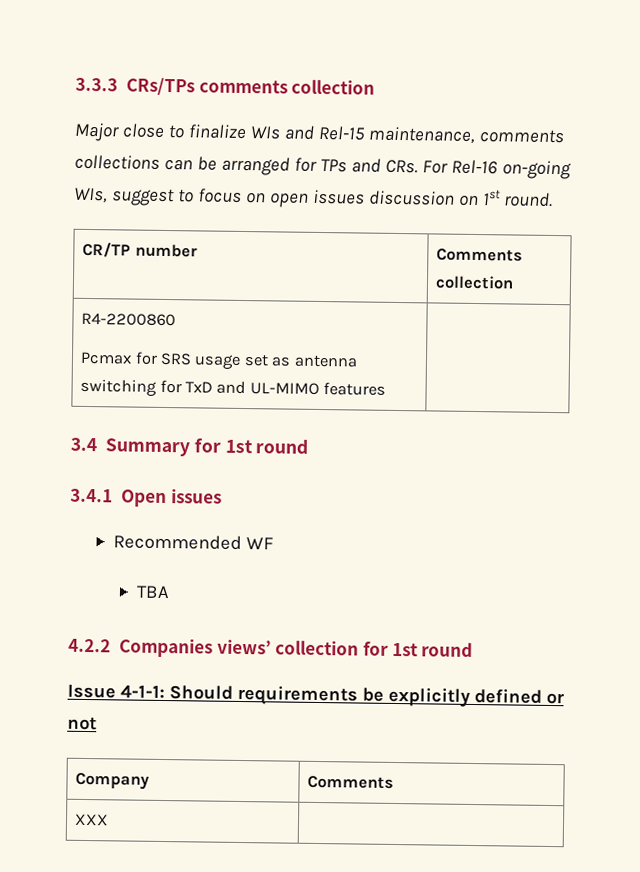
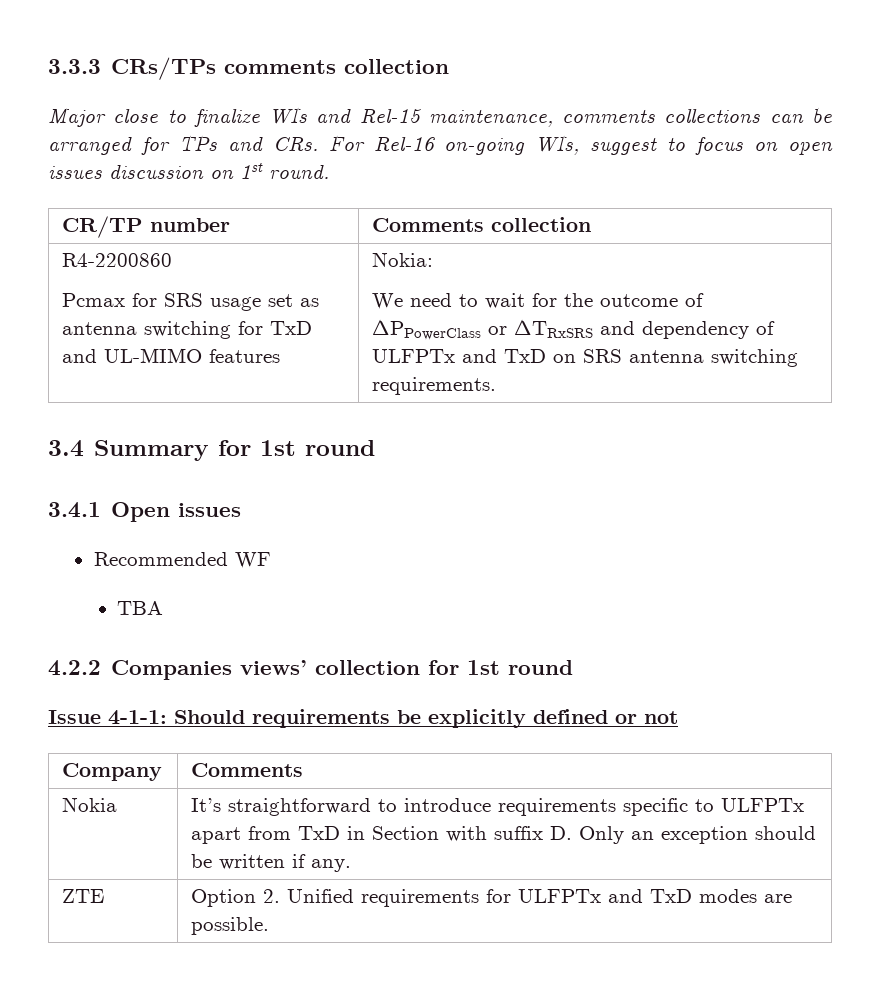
(387, 389) none -> [372,252,434,267] [372,293,705,309] [372,319,776,340] [372,349,799,367] [372,377,497,395] Nokia: // We need to wait for the outcome of ∆PPowerClass or ∆TRxSRS and dependency of ULFPTx and TxD on SRS antenna switching requirements.
[74,813,110,826] XXX | -> [62,797,118,812] [191,798,805,816] [191,826,817,844] [191,854,352,872] [62,889,105,903] [191,889,793,907] [191,917,270,935] Nokia | It’s straightforward to introduce requirements specific to ULFPTx apart from TxD in Section with suffix D. Only an exception should be written if any. // ZTE | Option 2. Unified requirements for ULFPTx and TxD modes are possible.

